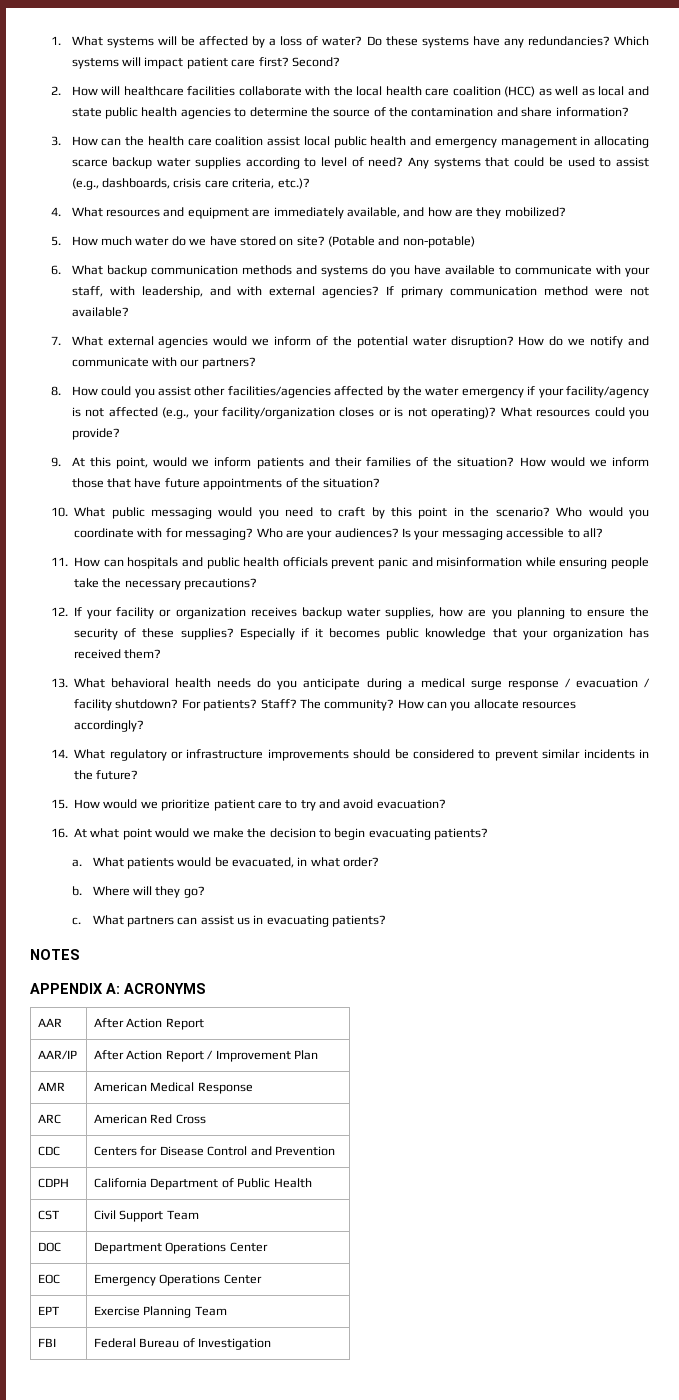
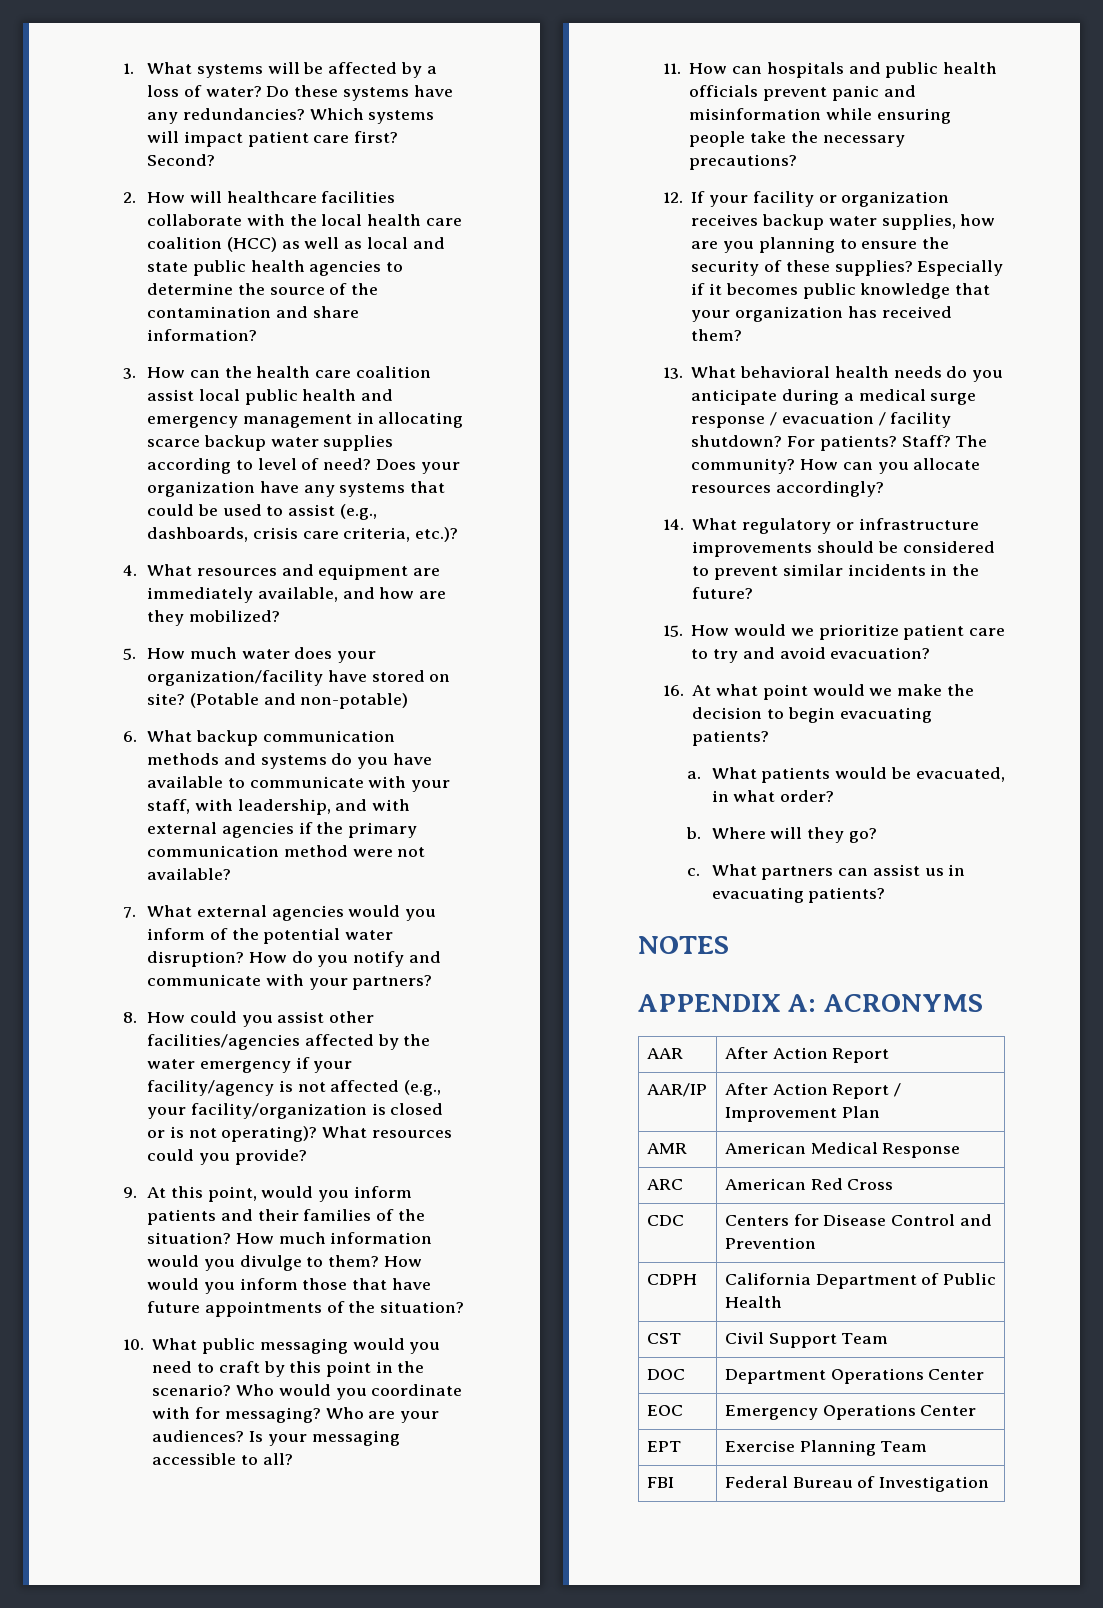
[408,157,430,169] Any -> [375,459,460,474] [147,481,335,497] Does your organization have any
[171,236,207,246] do we -> [294,647,377,663] [147,670,324,686] does your organization/facility
[322,286,395,298] agencies? If -> [221,822,344,838] agencies if the
[252,338,270,346] we -> [405,909,437,921] you
[568,338,586,346] we -> [317,955,349,967] you
[180,359,200,367] our -> [308,978,348,990] your
[339,407,375,417] closes -> [371,1103,444,1115] is closed
[192,459,210,467] we -> [318,1190,350,1202] you
[550,457,607,467] would we -> [278,1232,433,1244] [147,1255,422,1271] [147,1278,235,1294] much information would you divulge to them? How would you

